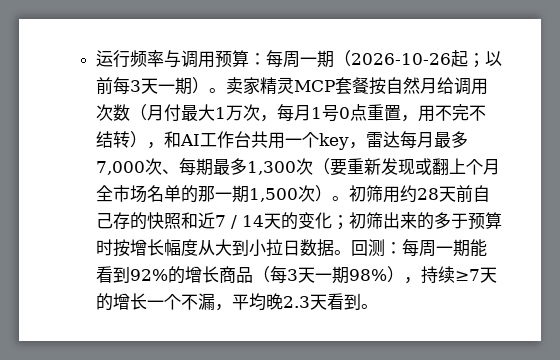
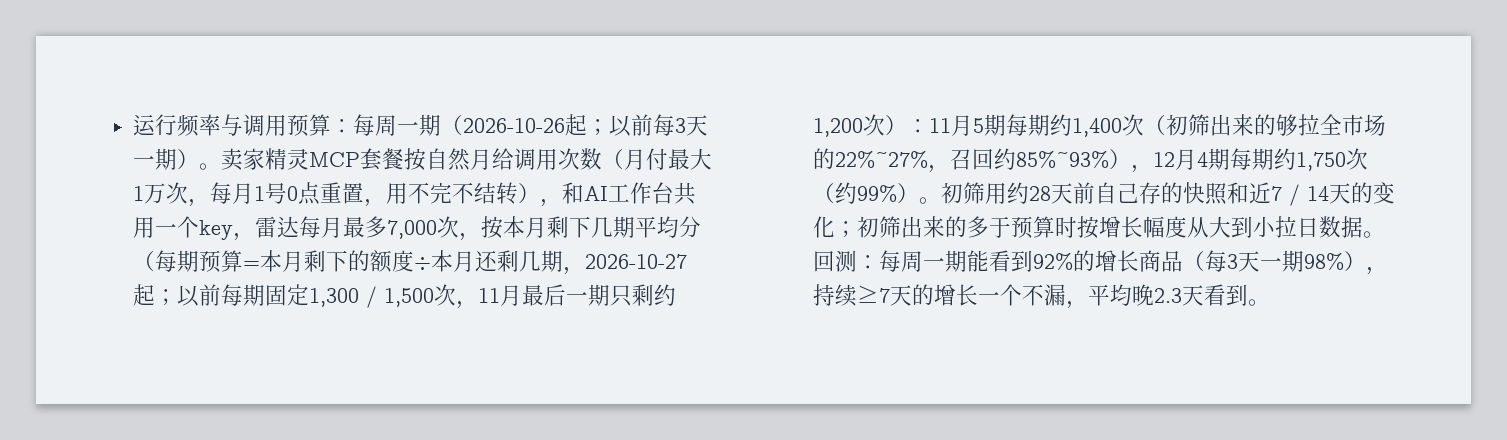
[162,158,501,176] [96,185,316,203] 、每期最多1,300次（要重新发现或翻上个月全市场名单的那一期1,500次 -> [459,216,702,241] [133,250,688,275] [133,284,677,309] [813,114,1387,137] [813,148,1369,173] [813,182,898,204] ，按本月剩下几期平均分（每期预算=本月剩下的额度÷本月还剩几期，2026-10-27起；以前每期固定1,300 / 1,500次，11月最后一期只剩约1,200次）：11月5期每期约1,400次（初筛出来的够拉全市场的22%~27%，召回约85%~93%），12月4期每期约1,750次（约99%

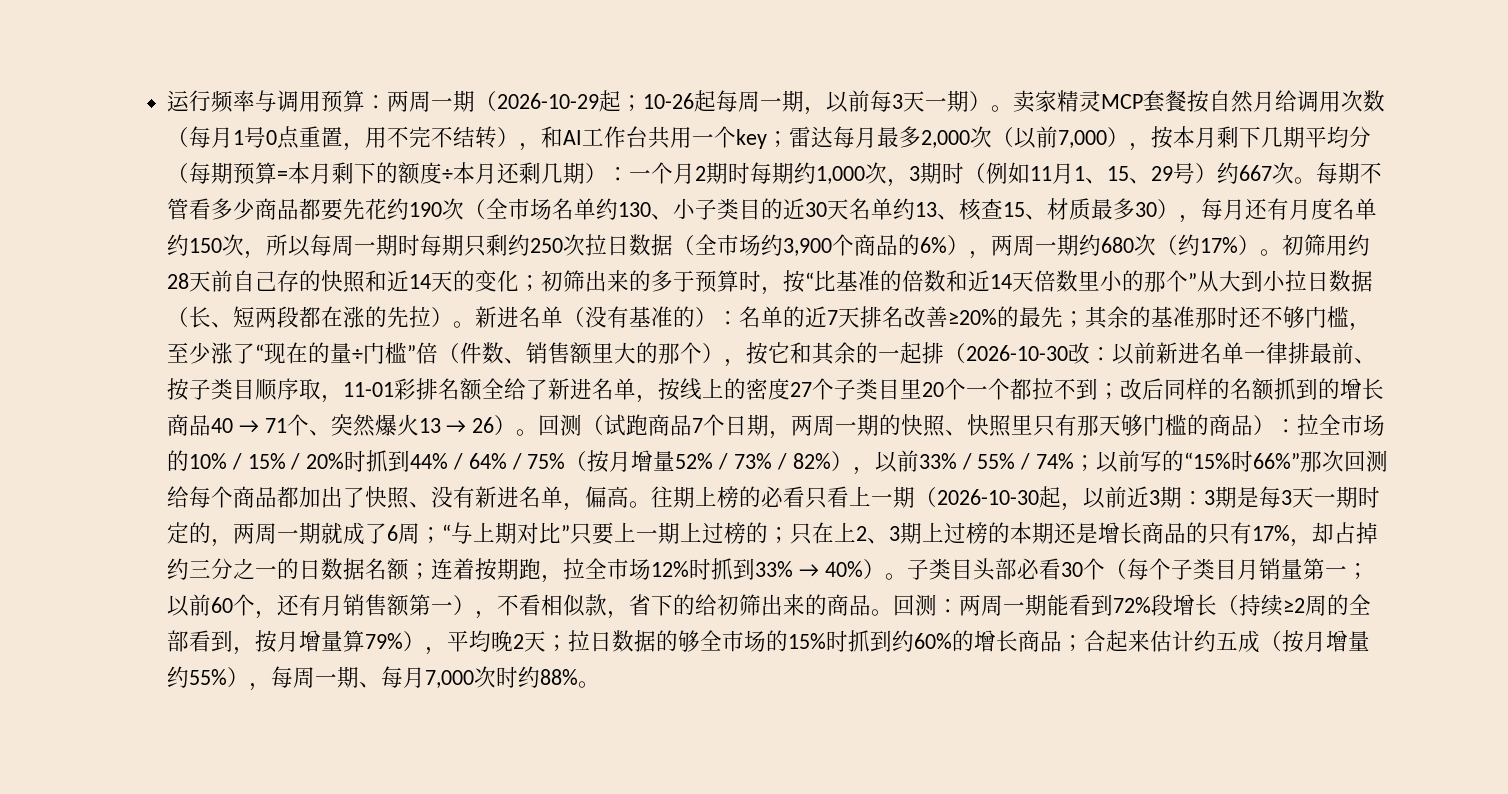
[353,114,610,136] 每周一期（2026-10-26起； -> [387,90,827,115] 两周一期（2026-10-29起；10-26起每周一期，
[624,148,713,170] [133,182,211,207] 月付最大1万次， -> (190, 137) none
[233,233,256,241] ， -> [767,131,790,147] ；
[387,216,460,239] 7,000次 -> [921,126,1130,149] 2,000次（以前7,000）
[563,254,688,275] [133,284,677,309] [813,114,1387,137] [813,148,1369,173] [813,182,898,204] ，2026-10-27起；以前每期固定1,300 / 1,500次，11月最后一期只剩约1,200次）：11月5期每期约1,400次（初筛出来的够拉全市场的22%~27%，召回约85%~93%），12月4期每期约1,750次（约99% -> [585,162,1383,187] [167,198,1378,223] [167,234,1239,259] ）：一个月2期时每期约1,000次，3期时（例如11月1、15、29号）约667次。每期不管看多少商品都要先花约190次（全市场名单约130、小子类目的近30天名单约13、核查15、材质最多30），每月还有月度名单约150次，所以每周一期时每期只剩约250次拉日数据（全市场约3,900个商品的6%），两周一期约680次（约17%
[1271,184,1301,206] 7 / -> (410, 281) none
[1077,216,1364,239] 按增长幅度从大到小拉日数据 -> [761,270,1374,295] [167,306,1372,331] [167,342,1377,367] [167,378,1385,403] [167,414,1386,439] [167,450,1388,475] [167,486,1381,511] [167,522,1379,547] [167,558,1369,583] [167,594,872,619] ，按“比基准的倍数和近14天倍数里小的那个”从大到小拉日数据（长、短两段都在涨的先拉）。新进名单（没有基准的）：名单的近7天排名改善≥20%的最先；其余的基准那时还不够门槛，至少涨了“现在的量÷门槛”倍（件数、销售额里大的那个），按它和其余的一起排（2026-10-30改：以前新进名单一律排最前、按子类目顺序取，11-01彩排名额全给了新进名单，按线上的密度27个子类目里20个一个都拉不到；改后同样的名额抓到的增长商品40 → 71个、突然爆火13 → 26）。回测（试跑商品7个日期，两周一期的快照、快照里只有那天够门槛的商品）：拉全市场的10% / 15% / 20%时抓到44% / 64% / 75%（按月增量52% / 73% / 82%），以前33% / 55% / 74%；以前写的“15%时66%”那次回测给每个商品都加出了快照、没有新进名单，偏高。往期上榜的必看只看上一期（2026-10-30起，以前近3期：3期是每3天一期时定的，两周一期就成了6周；“与上期对比”只要上一期上过榜的；只在上2、3期上过榜的本期还是增长商品的只有17%，却占掉约三分之一的日数据名额；连着按期跑，拉全市场12%时抓到33% → 40%）。子类目头部必看30个（每个子类目月销量第一；以前60个，还有月销售额第一），不看相似款，省下的给初筛出来的商品
[879,250,902,272] 每 -> [959,594,982,616] 两
[1033,250,1389,275] [813,284,1249,309] 92%的增长商品（每3天一期98%），持续≥7天的增长一个不漏，平均晚2.3天看到 -> [1113,594,1372,617] [167,630,1371,655] [167,666,579,691] 72%段增长（持续≥2周的全部看到，按月增量算79%），平均晚2天；拉日数据的够全市场的15%时抓到约60%的增长商品；合起来估计约五成（按月增量约55%），每周一期、每月7,000次时约88%

